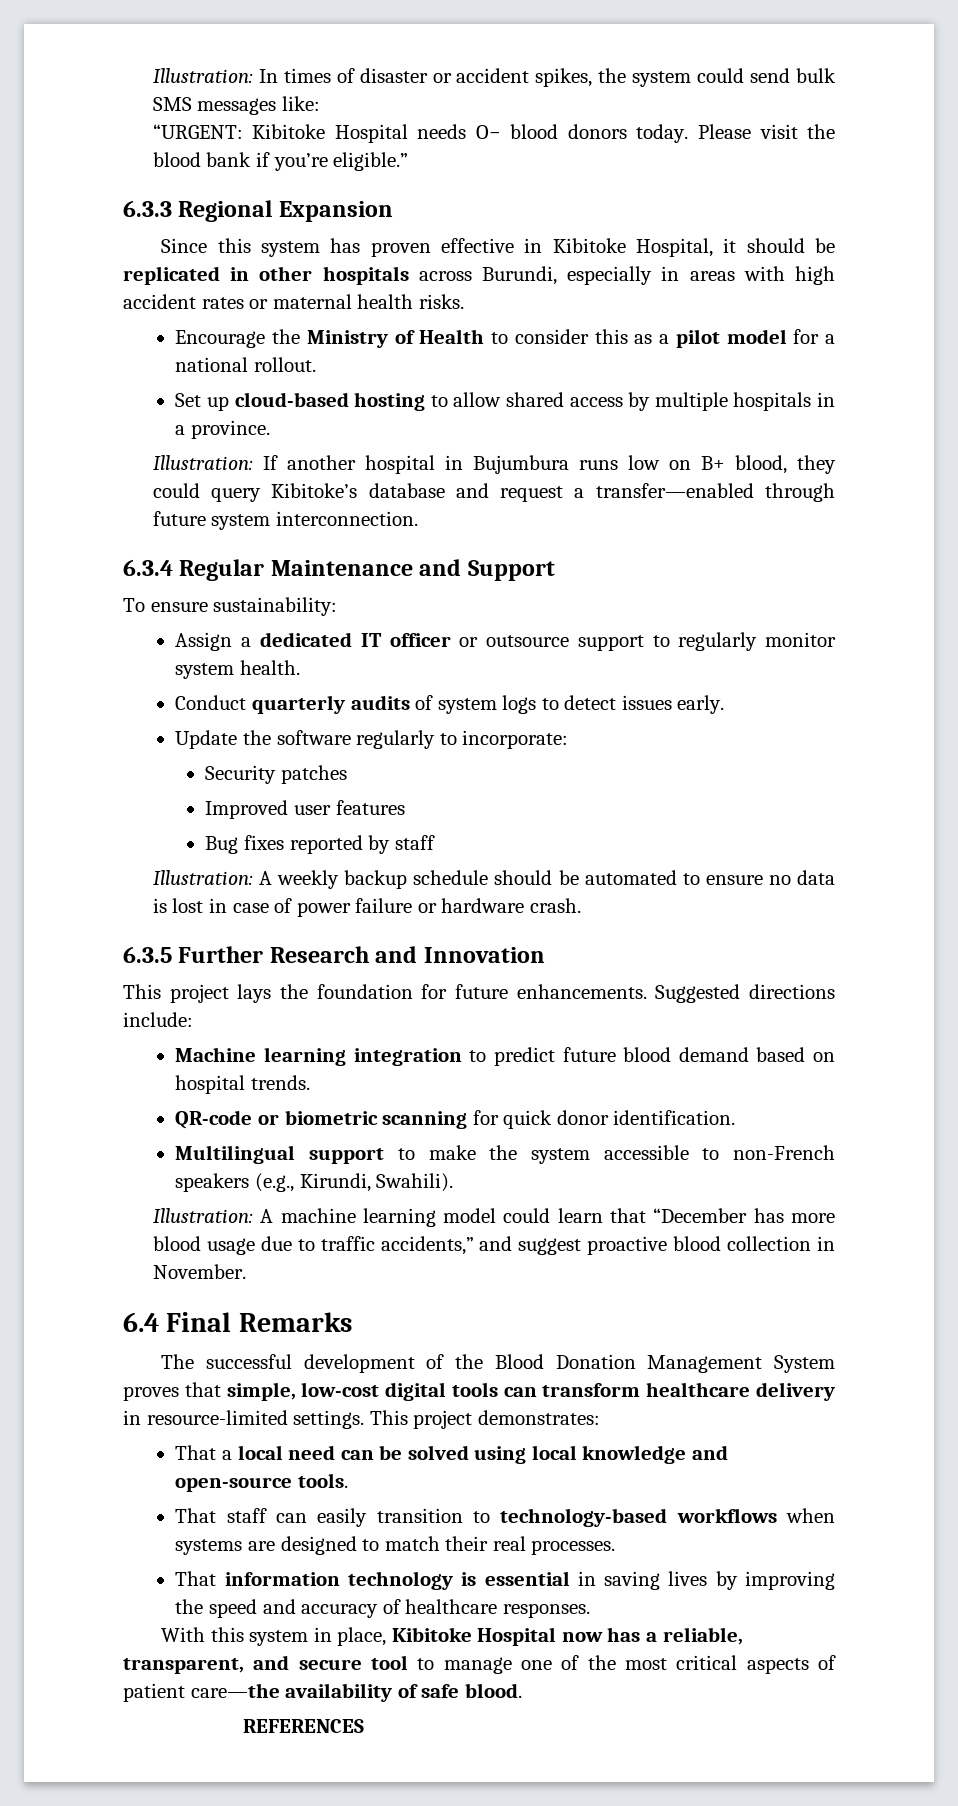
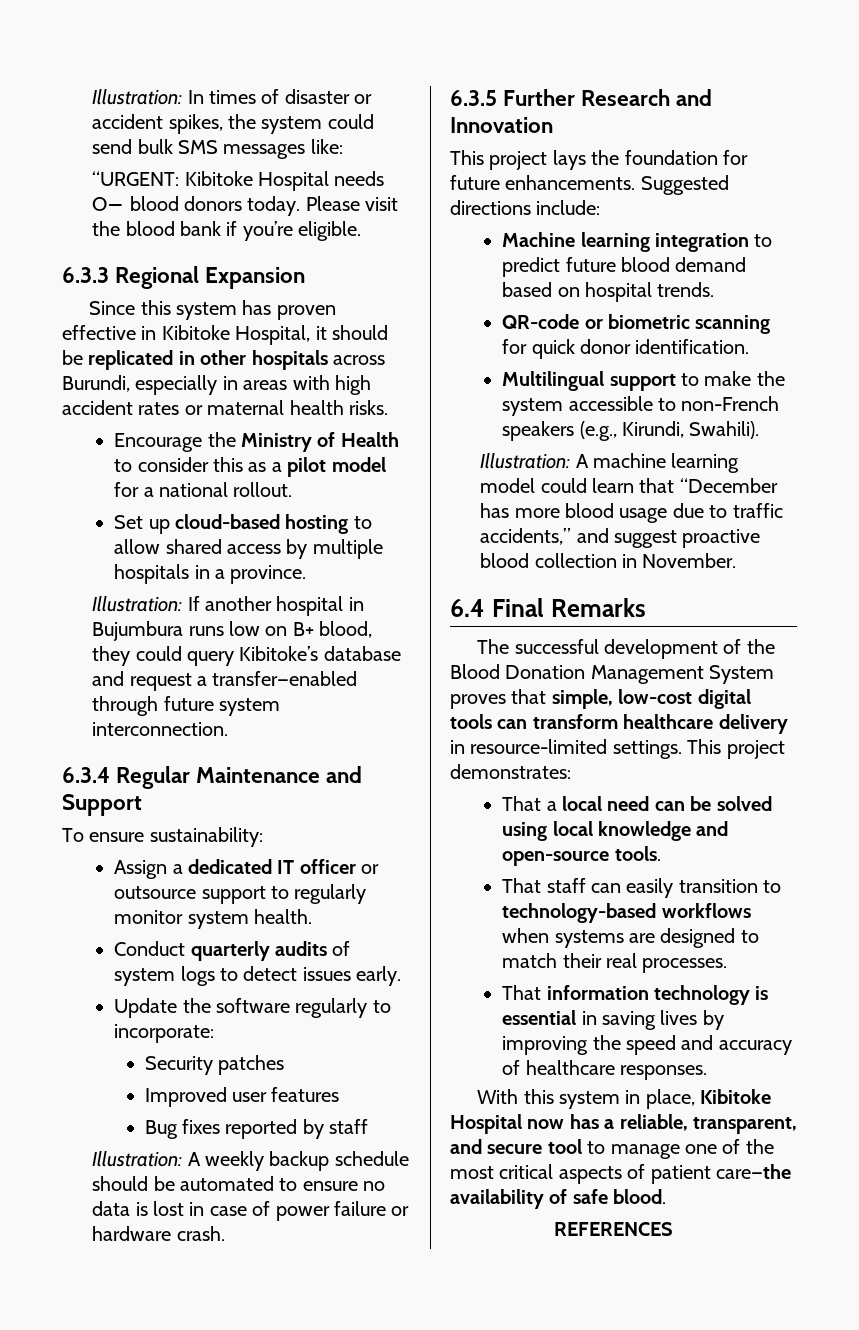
[333,152,409,171] eligible.” -> [298,221,362,241] eligible.

